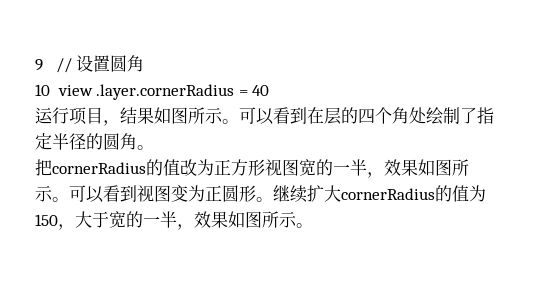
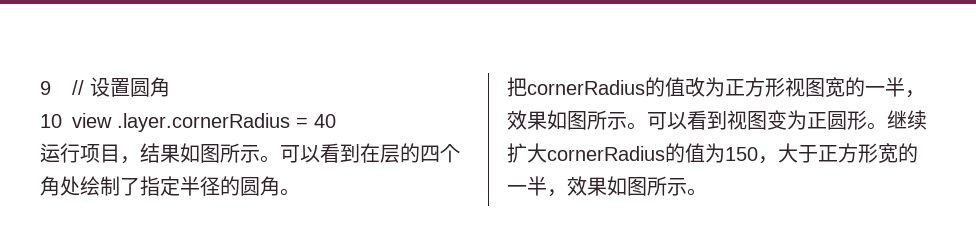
(109, 219) none -> [818,143,878,163] 正方形

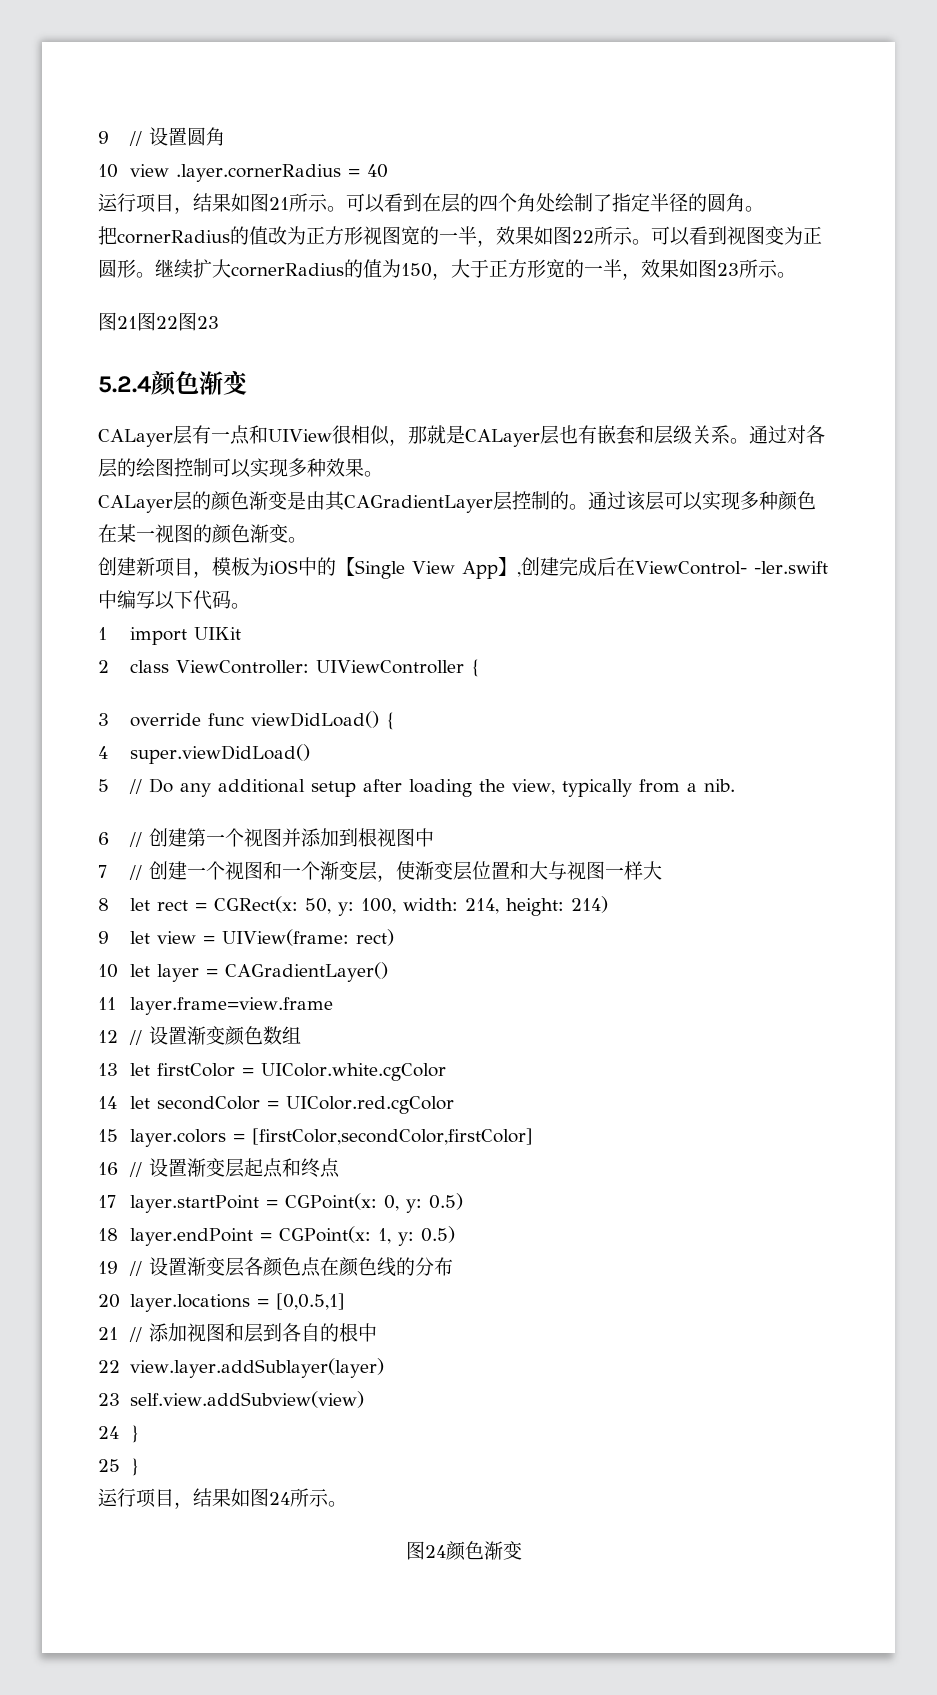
(220, 153) none -> [269,197,289,210] 21
(587, 120) none -> [572,230,594,243] 22
[647,176,707,196] 所示。 -> [717,259,796,278] [98,312,219,331] [98,370,248,396] [98,425,825,447] [98,458,383,478] [98,491,816,513] [98,524,307,544] [98,557,828,579] [98,590,250,610] [98,627,241,645] [98,659,481,677] [98,711,396,730] [98,744,310,764] [98,778,735,797] [98,828,434,847] [98,861,662,882] [98,896,608,916] [98,929,394,946] [98,962,388,982] [98,997,333,1015] [98,1026,301,1046] [98,1063,446,1081] [98,1096,454,1114] [98,1128,533,1147] [98,1158,340,1178] [98,1193,463,1213] [98,1226,455,1246] [98,1257,453,1277] [98,1293,345,1312] [98,1323,377,1343] [98,1358,384,1378] [98,1391,364,1408] [98,1425,140,1443] [98,1458,140,1476] [98,1488,347,1509] [406,1541,522,1561] 23所示。 // 图21图22图23 // 5.2.4颜色渐变 // CALayer层有一点和UIView很相似，那就是CALayer层也有嵌套和层级关系。通过对各层的绘图控制可以实现多种效果。 // CALayer层的颜色渐变是由其CAGradientLayer层控制的。通过该层可以实现多种颜色在某一视图的颜色渐变。 // 创建新项目，模板为iOS中的【Single View App】,创建完成后在ViewControl- -ler.swift中编写以下代码。 // 1 import UIKit // 2 class ViewController: UIViewController { // 3 override func viewDidLoad() { // 4 super.viewDidLoad() // 5 // Do any additional setup after loading the view, typically from a nib. // 6 // 创建第一个视图并添加到根视图中 // 7 // 创建一个视图和一个渐变层，使渐变层位置和大与视图一样大 // 8 let rect = CGRect(x: 50, y: 100, width: 214, height: 214) // 9 let view = UIView(frame: rect) // 10 let layer = CAGradientLayer() // 11 layer.frame=view.frame // 12 // 设置渐变颜色数组 // 13 let firstColor = UIColor.white.cgColor // 14 let secondColor = UIColor.red.cgColor // 15 layer.colors = [firstColor,secondColor,firstColor] // 16 // 设置渐变层起点和终点 // 17 layer.startPoint = CGPoint(x: 0, y: 0.5) // 18 layer.endPoint = CGPoint(x: 1, y: 0.5) // 19 // 设置渐变层各颜色点在颜色线的分布 // 20 layer.locations = [0,0.5,1] // 21 // 添加视图和层到各自的根中 // 22 view.layer.addSublayer(layer) // 23 self.view.addSubview(view) // 24 } // 25 } // 运行项目，结果如图24所示。 // 图24颜色渐变

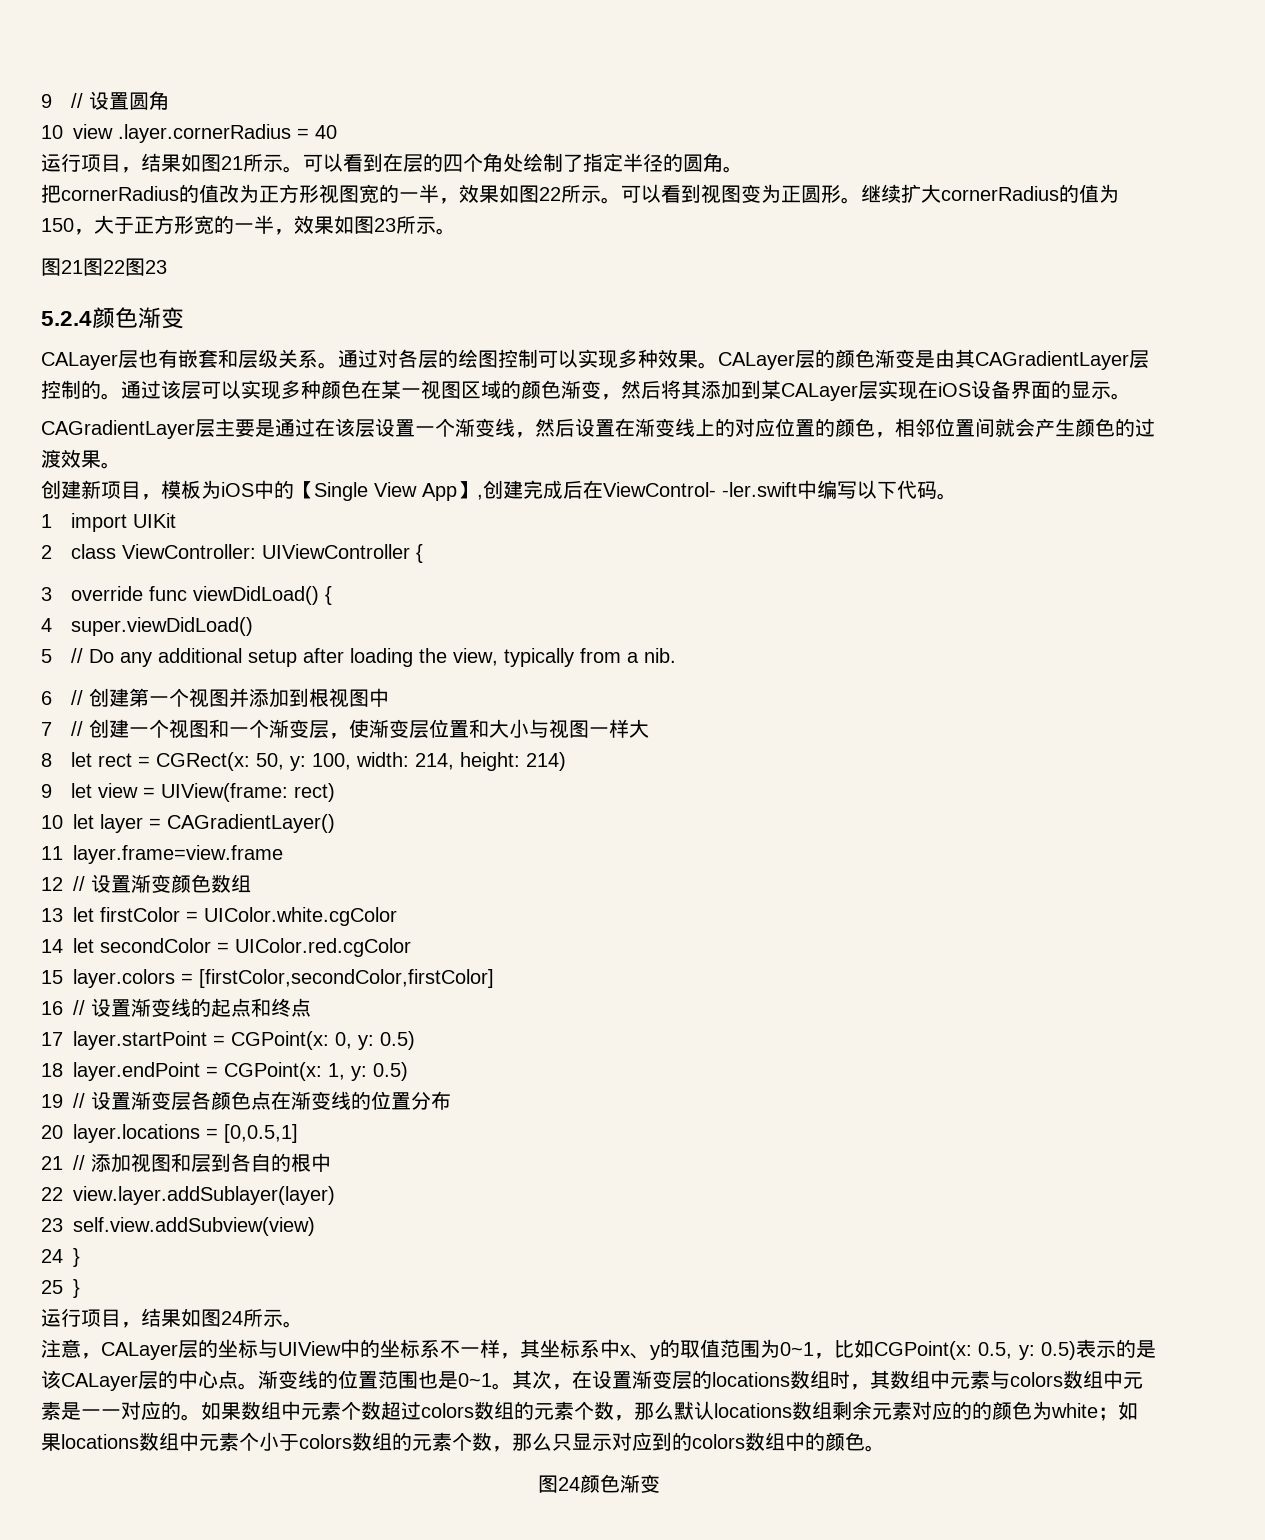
[192,425,559,447] 有一点和UIView很相似，那就是CALayer层 -> (138, 359) none
(383, 474) // -> (718, 365) none
[193,524,288,544] 的颜色渐变 -> [461,380,1131,401] [41,418,1155,439] [41,449,101,468] 区域的颜色渐变，然后将其添加到某CALayer层实现在iOS设备界面的显示。 // CAGradientLayer层主要是通过在该层设置一个渐变线，然后设置在渐变线上的对应位置的颜色，相邻位置间就会产生颜色的过渡效果
(548, 870) none -> [508,719,529,738] 小
[224,1158,244,1178] 层 -> [171,998,211,1017] 线的
[338,1257,415,1277] 颜色线的 -> [291,1091,411,1110] 渐变线的位置
(347, 1504) none -> [41,1339,1156,1360] [41,1370,1143,1391] [41,1401,1138,1421] [41,1432,885,1452] // 注意，CALayer层的坐标与UIView中的坐标系不一样，其坐标系中x、y的取值范围为0~1，比如CGPoint(x: 0.5, y: 0.5)表示的是该CALayer层的中心点。渐变线的位置范围也是0~1。其次，在设置渐变层的locations数组时，其数组中元素与colors数组中元素是一一对应的。如果数组中元素个数超过colors数组的元素个数，那么默认locations数组剩余元素对应的的颜色为white；如果locations数组中元素个小于colors数组的元素个数，那么只显示对应到的colors数组中的颜色。

